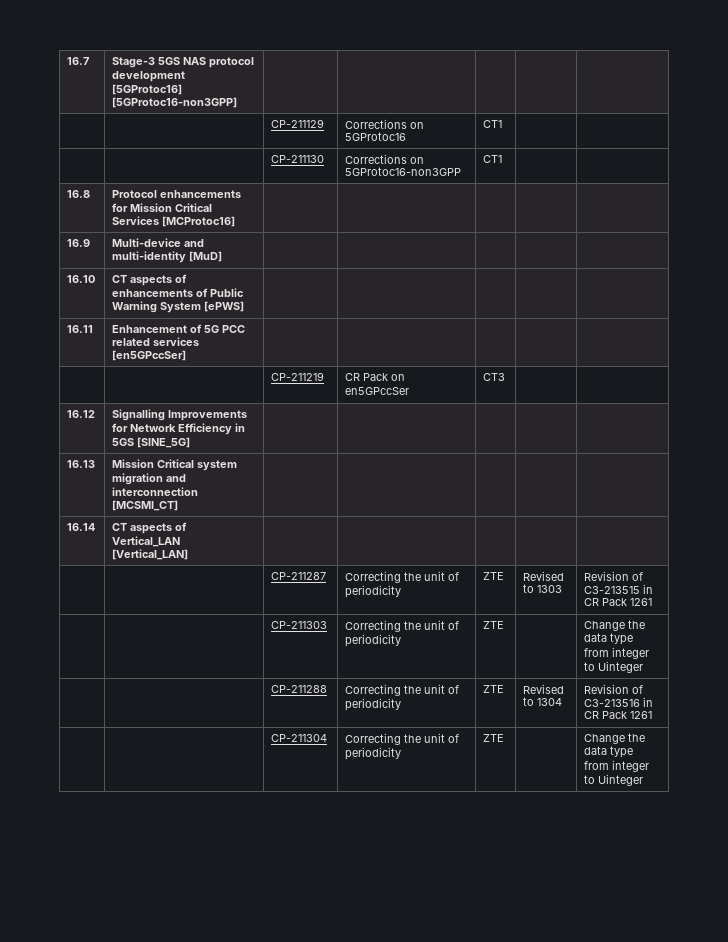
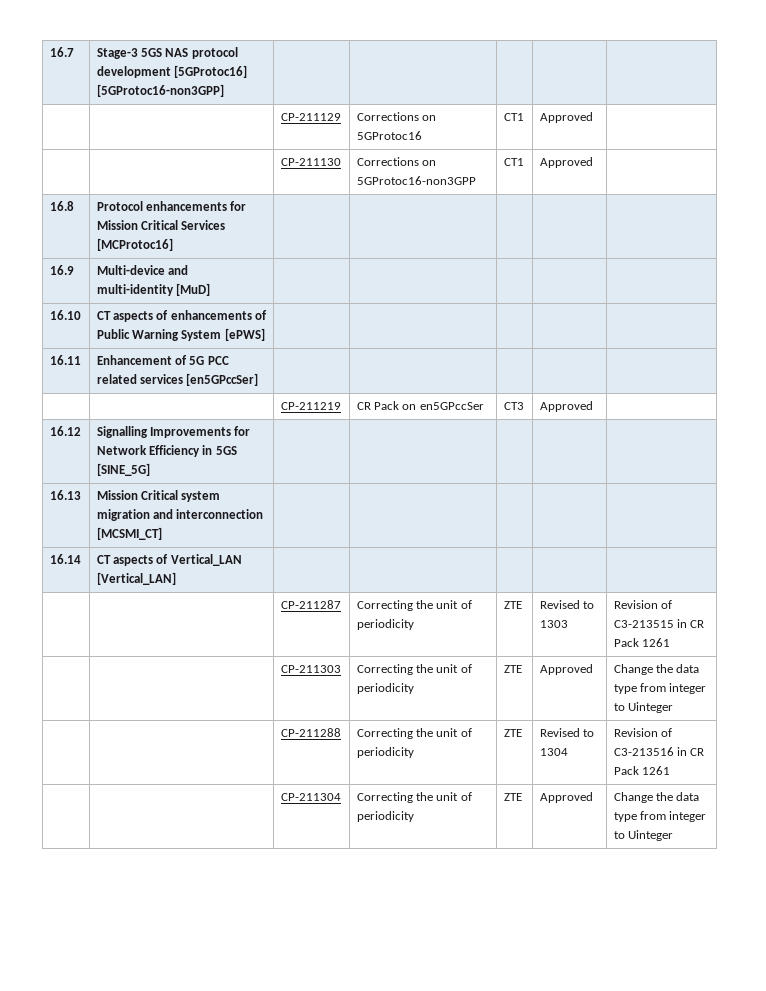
(503, 124) none -> [539,112,593,123] Approved
(503, 159) none -> [539,157,593,168] Approved
(506, 377) none -> [539,401,593,412] Approved
(505, 625) none -> [539,664,593,675] Approved
(505, 738) none -> [539,792,593,803] Approved

